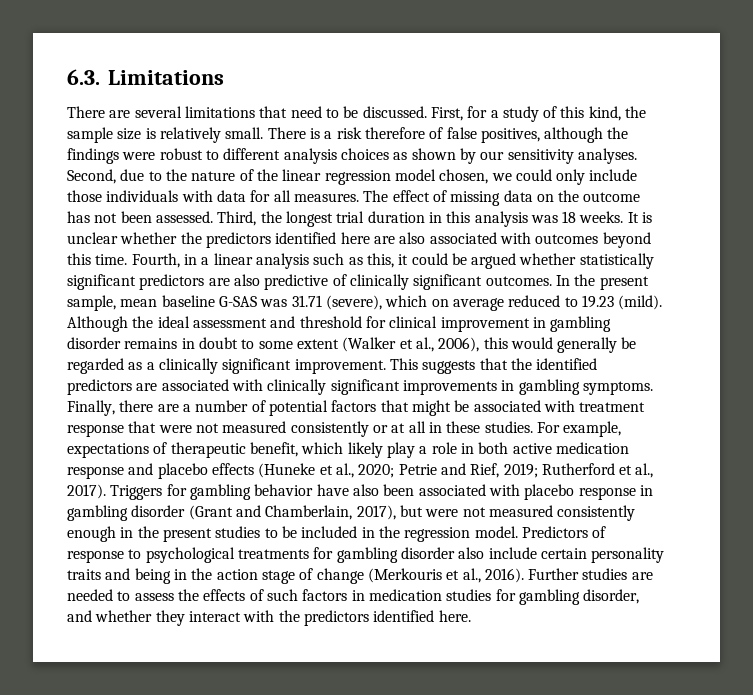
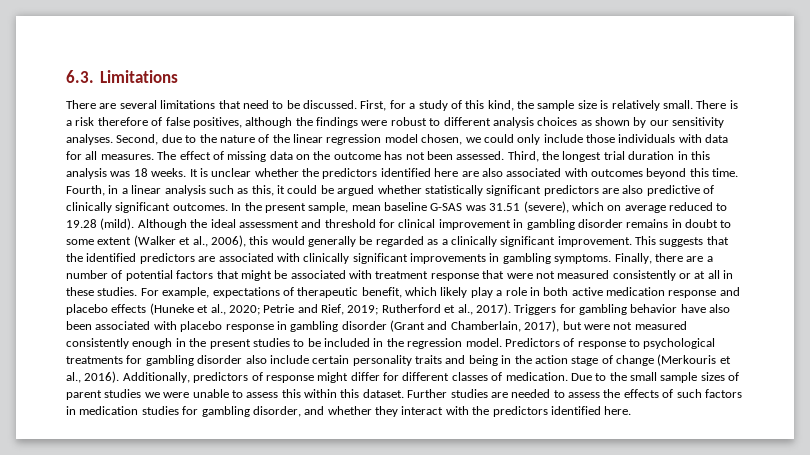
[291,295,322,307] 31.71 -> [489,203,521,211] 31.51
[581,295,614,308] 19.23 -> [66,219,97,228] 19.28
(524, 575) none -> [122,372,740,383] [66,389,404,400] Additionally, predictors of response might differ for different classes of medication. Due to the small sample sizes of parent studies we were unable to assess this within this dataset.

